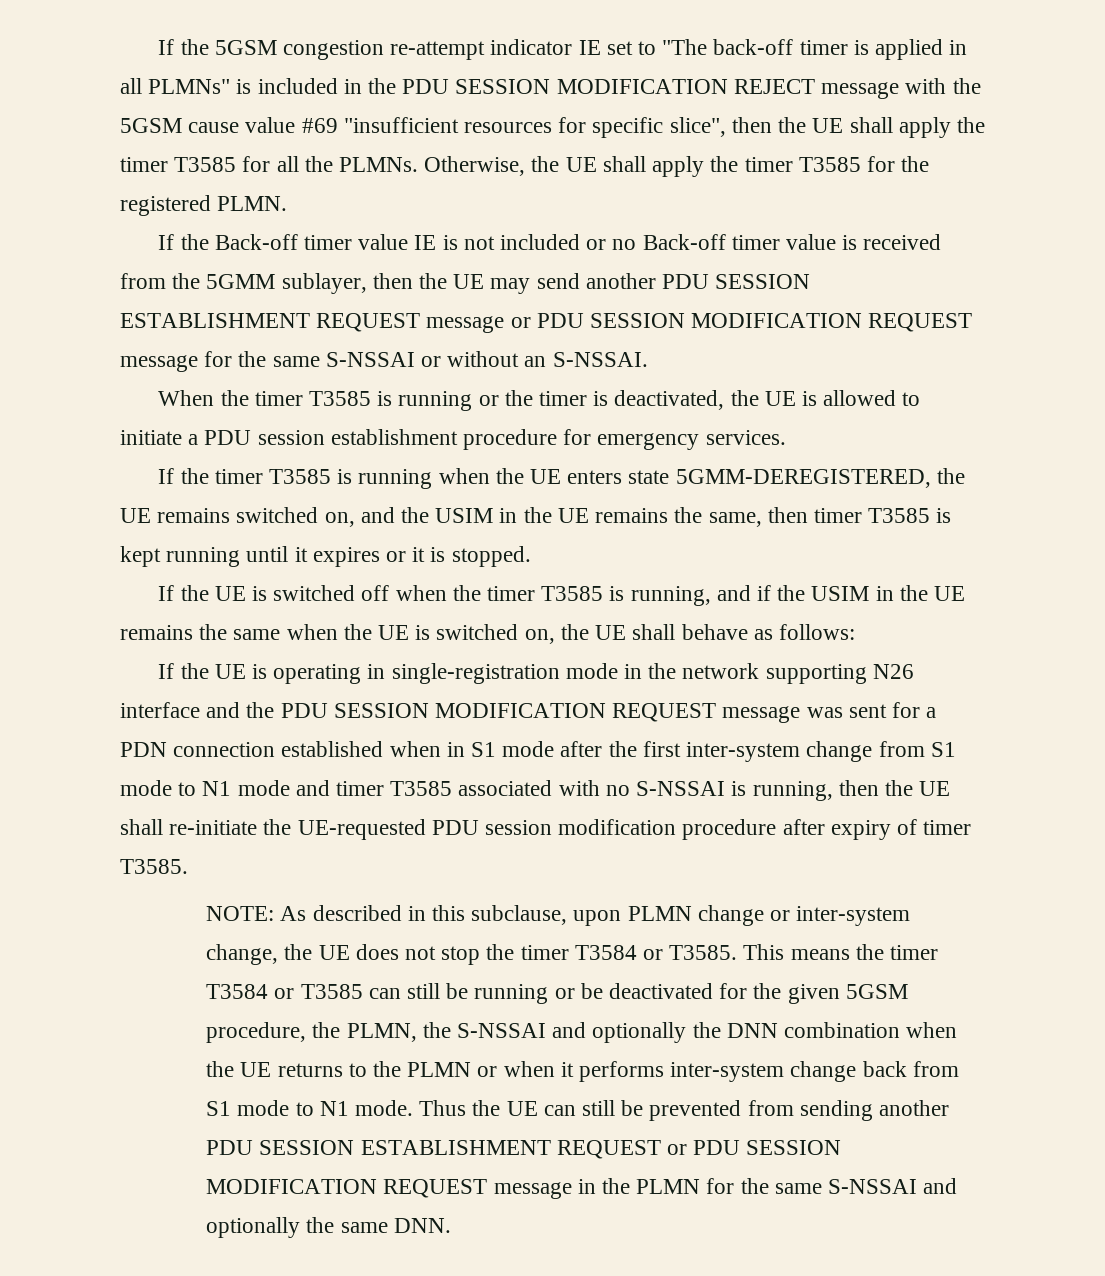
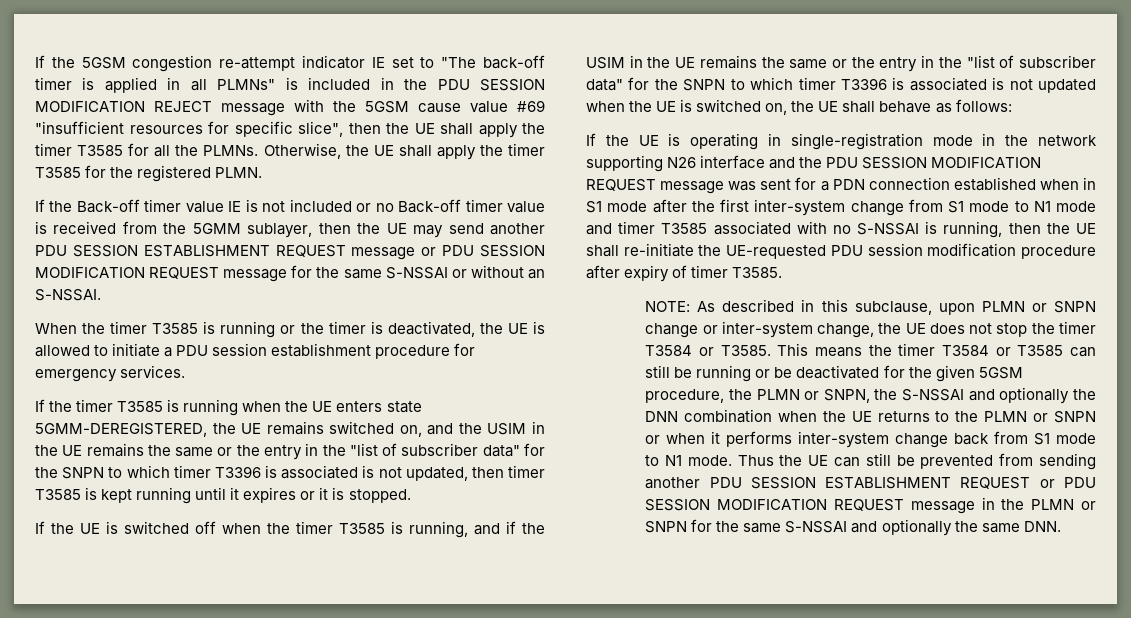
[708,512,762,527] same, -> [175,443,545,460] [35,465,468,481] same or the entry in the "list of subscriber data" for the SNPN to which timer T3396 is associated is not updated,
(281, 634) none -> [832,55,1096,72] [586,77,1096,93] or the entry in the "list of subscriber data" for the SNPN to which timer T3396 is associated is not updated
(692, 913) none -> [1031,301,1097,313] or SNPN
[346,1023,417,1042] PLMN, -> [756,389,870,403] PLMN or SNPN,
(498, 1071) none -> [1054,411,1096,423] [645,435,661,444] SNPN or
(701, 1186) none -> [1081,501,1096,510] [645,521,688,533] or SNPN

